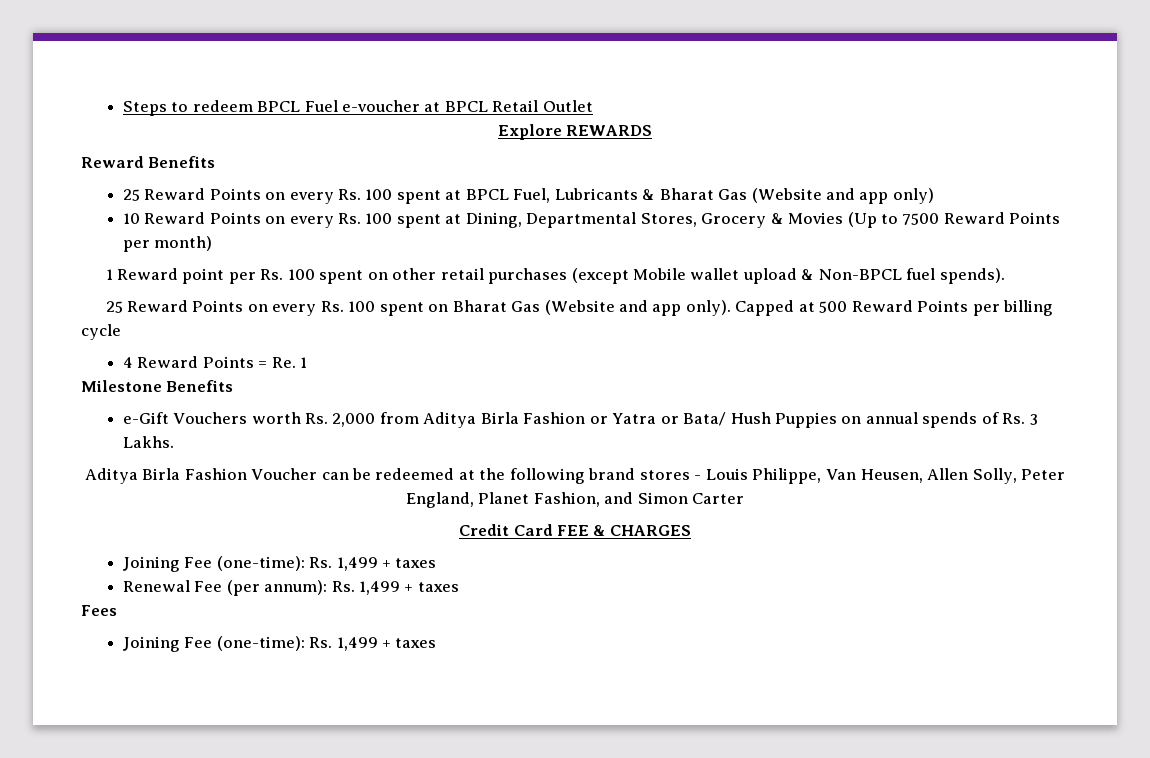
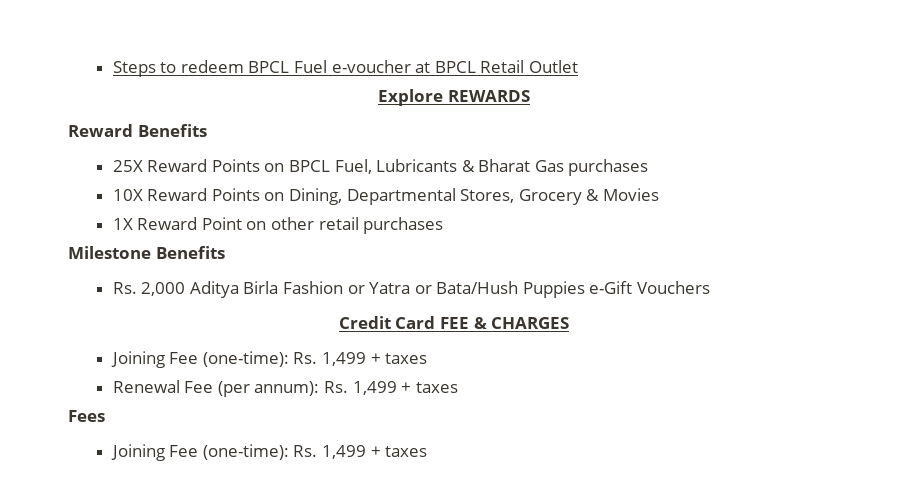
[122,188,462,204] 25 Reward Points on every Rs. 100 spent at -> [112,159,285,172] 25X Reward Points on
[751,188,934,204] [122,212,462,228] (Website and app only) // 10 Reward Points on every Rs. 100 spent at -> [568,159,649,176] [112,188,285,201] purchases // 10X Reward Points on
[847,212,1061,228] [122,236,213,252] [105,268,1005,284] [105,300,1054,316] [81,324,121,340] [122,356,307,368] (Up to 7500 Reward Points per month) // 1 Reward point per Rs. 100 spent on other retail purchases (except Mobile wallet upload & Non-BPCL fuel spends). // 25 Reward Points on every Rs. 100 spent on Bharat Gas (Website and app only). Capped at 500 Reward Points per billing cycle // 4 Reward Points = Re. 1 -> [112,217,444,234] // 1X Reward Point on other retail purchases
[122,412,301,424] e-Gift Vouchers worth -> (225, 252) none
[379,412,419,424] from -> (186, 289) none
[683,412,1038,428] [122,436,174,448] [84,468,1066,484] [405,492,745,508] Bata/ Hush Puppies on annual spends of Rs. 3 Lakhs. // Aditya Birla Fashion Voucher can be redeemed at the following brand stores - Louis Philippe, Van Heusen, Allen Solly, Peter England, Planet Fashion, and Simon Carter -> [436,281,711,298] Bata/Hush Puppies e-Gift Vouchers

